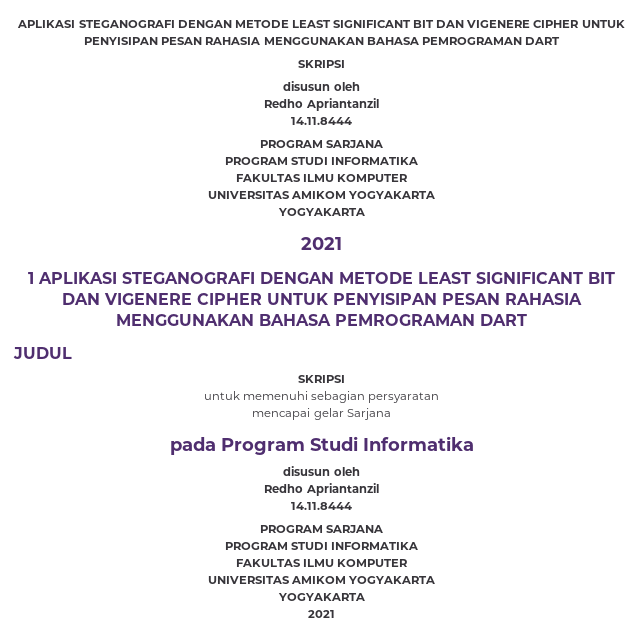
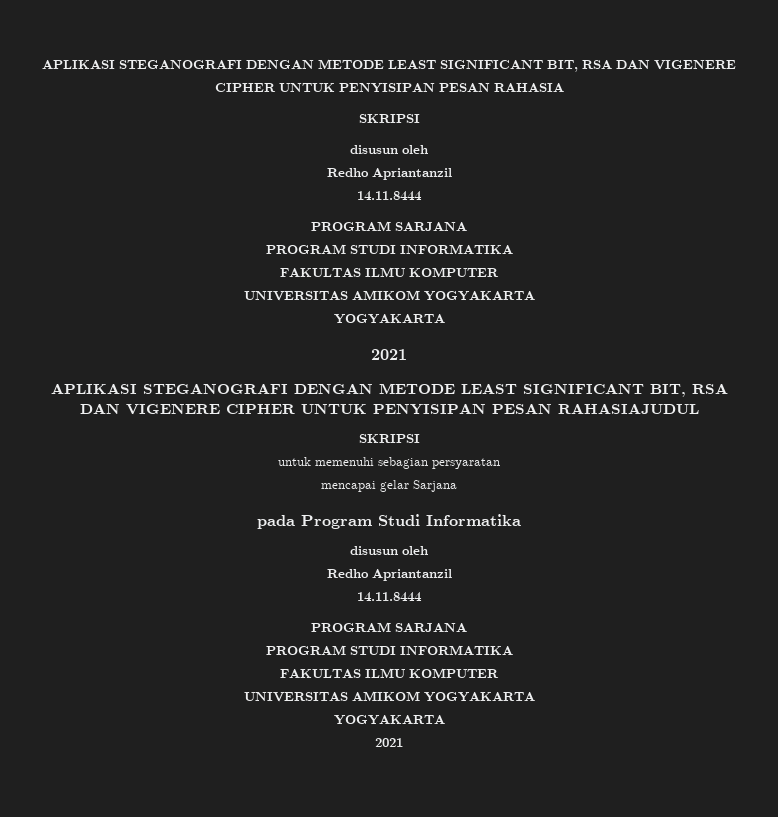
[17,20,625,28] [84,37,560,45] APLIKASI STEGANOGRAFI DENGAN METODE LEAST SIGNIFICANT BIT DAN VIGENERE CIPHER UNTUK PENYISIPAN PESAN RAHASIA MENGGUNAKAN BAHASA PEMROGRAMAN DART -> [42,59,736,72] [214,83,564,93] APLIKASI STEGANOGRAFI DENGAN METODE LEAST SIGNIFICANT BIT, RSA DAN VIGENERE CIPHER UNTUK PENYISIPAN PESAN RAHASIA
[28,272,615,284] [62,293,582,305] [116,314,527,326] [13,347,72,359] 1 APLIKASI STEGANOGRAFI DENGAN METODE LEAST SIGNIFICANT BIT DAN VIGENERE CIPHER UNTUK PENYISIPAN PESAN RAHASIA MENGGUNAKAN BAHASA PEMROGRAMAN DART // JUDUL -> [50,383,728,397] [79,403,699,415] APLIKASI STEGANOGRAFI DENGAN METODE LEAST SIGNIFICANT BIT, RSA DAN VIGENERE CIPHER UNTUK PENYISIPAN PESAN RAHASIAJUDUL

